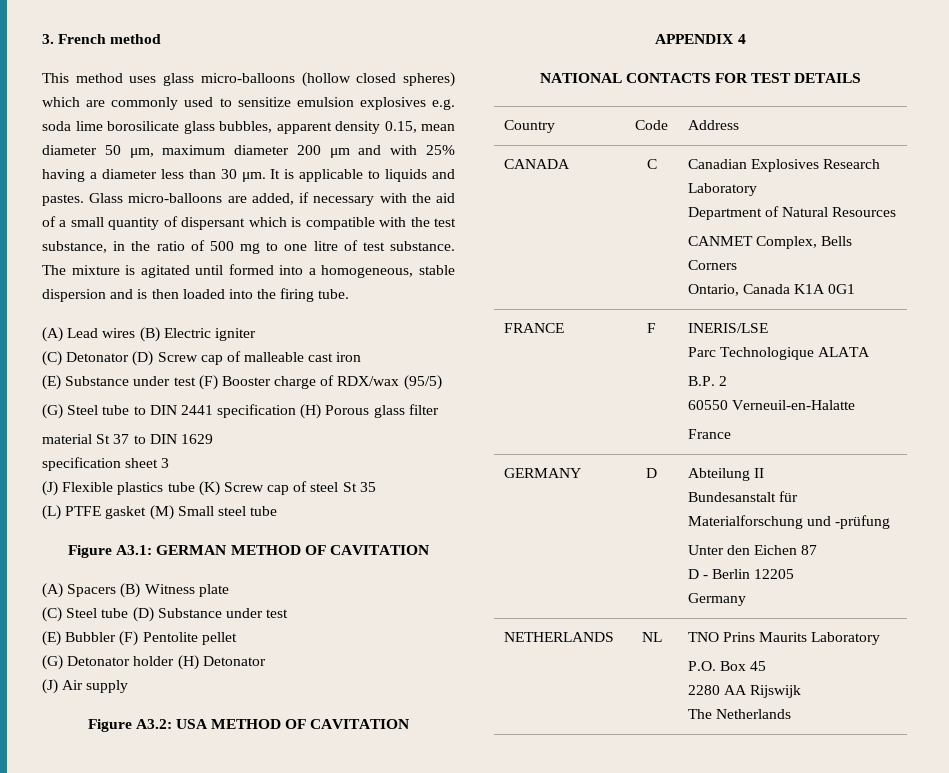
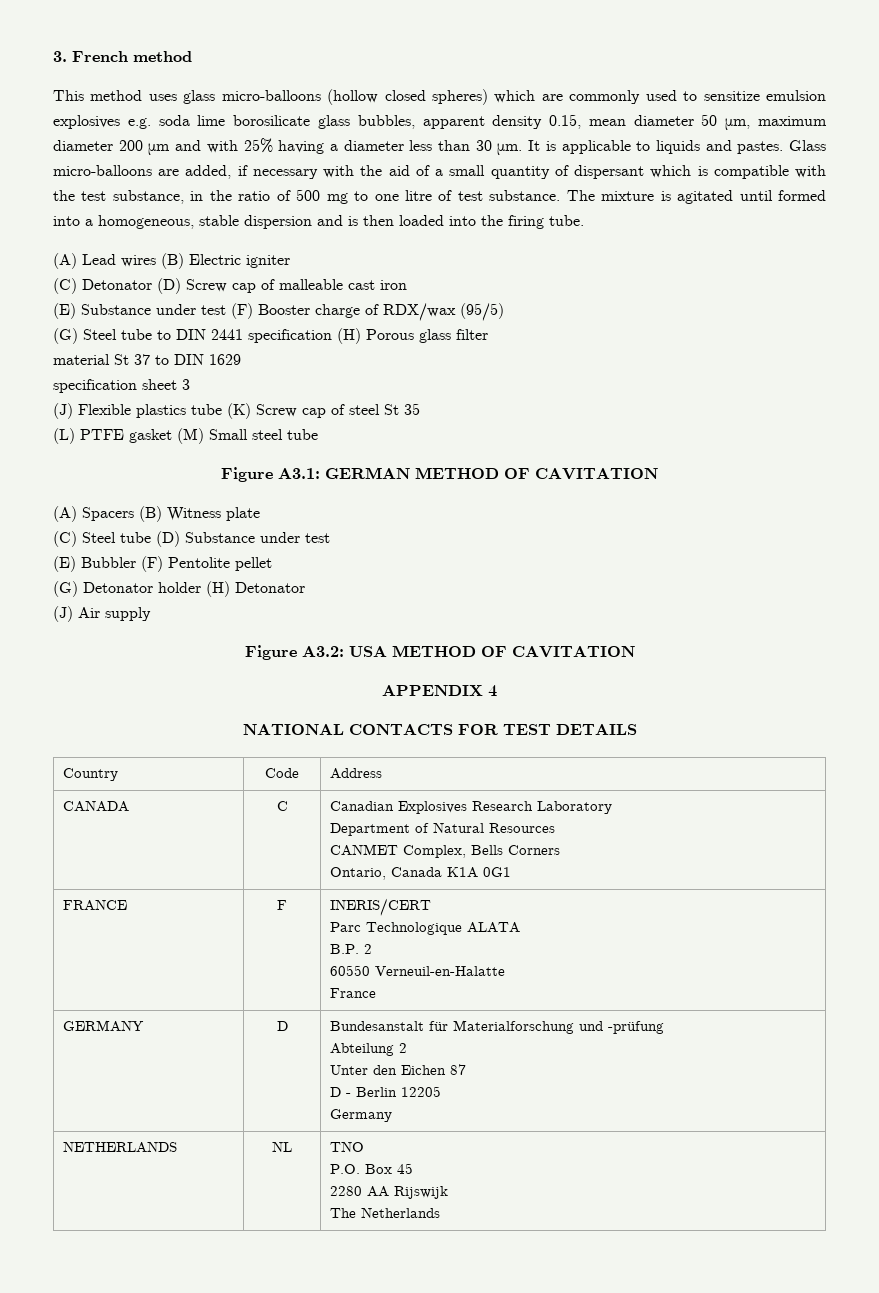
[687,323,768,333] INERIS/LSE -> [329,898,431,916] INERIS/CERT
[687,468,765,481] Abteilung II // -> (288, 1026) none
(891, 522) none -> [329,1043,407,1056] // Abteilung 2
[723,632,881,645] Prins Maurits Laboratory -> (364, 1146) none

